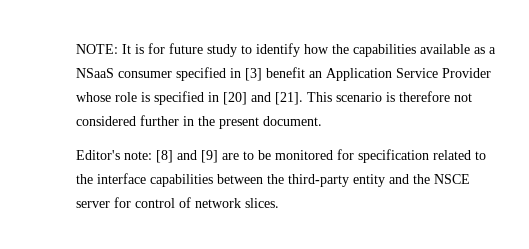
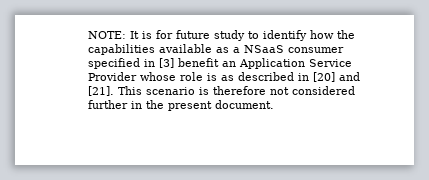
[153,91,204,105] specified -> [221,72,295,81] as described
[75,149,486,163] [75,173,470,187] [75,197,279,208] // Editor's note: [8] and [9] are to be monitored for specification related to the interface capabilities between the third-party entity and the NSCE server for control of network slices. -> (275, 104) none

